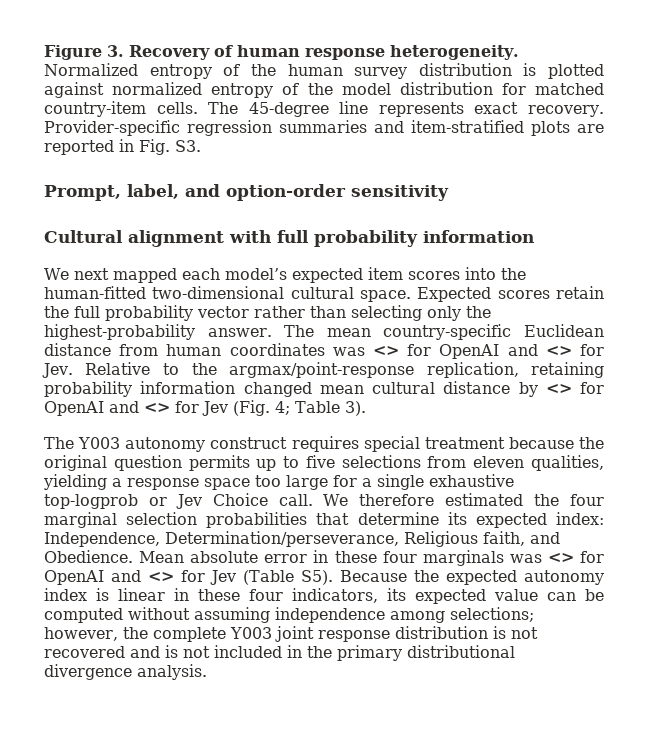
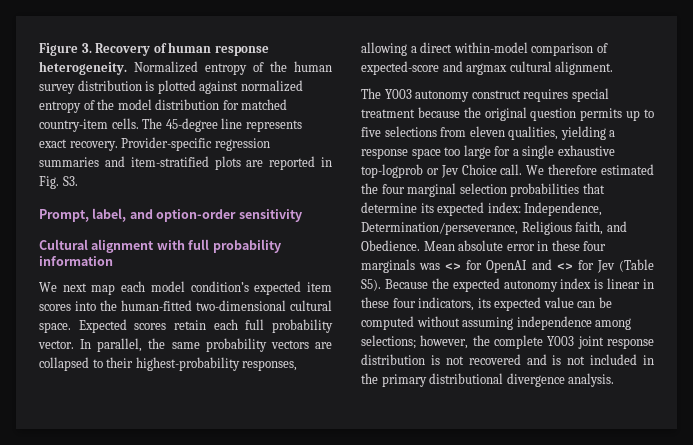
[112,268,287,283] mapped each model’s -> [91,281,249,295] map each model condition’s
[44,305,491,321] [44,324,604,340] [44,343,604,359] [42,362,604,378] [44,381,604,397] [44,400,366,416] the full probability vector rather than selecting only the highest-probability answer. The mean country-specific Euclidean distance from human coordinates was <> for OpenAI and <> for Jev. Relative to the argmax/point-response replication, retaining probability information changed mean cultural distance by <> for OpenAI and <> for Jev (Fig. 4; Table 3). -> [213,319,333,333] [38,338,333,352] [39,357,298,371] [361,42,608,56] [361,61,614,75] each full probability vector. In parallel, the same probability vectors are collapsed to their highest-probability responses, allowing a direct within-model comparison of expected-score and argmax cultural alignment.

